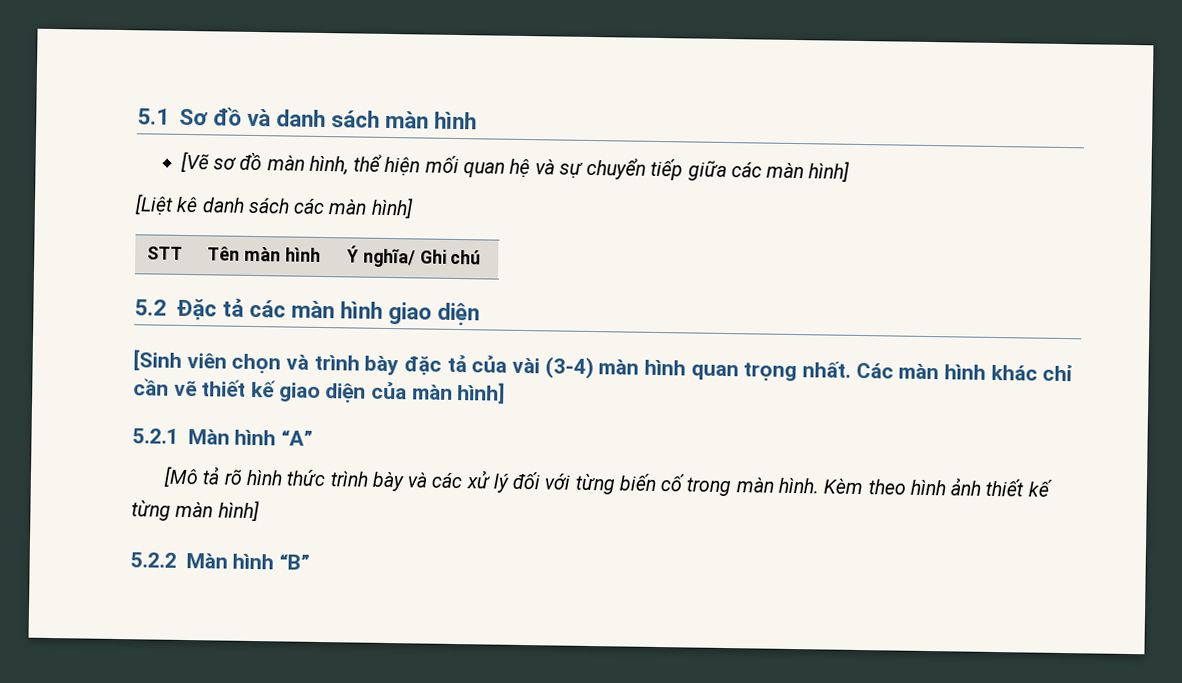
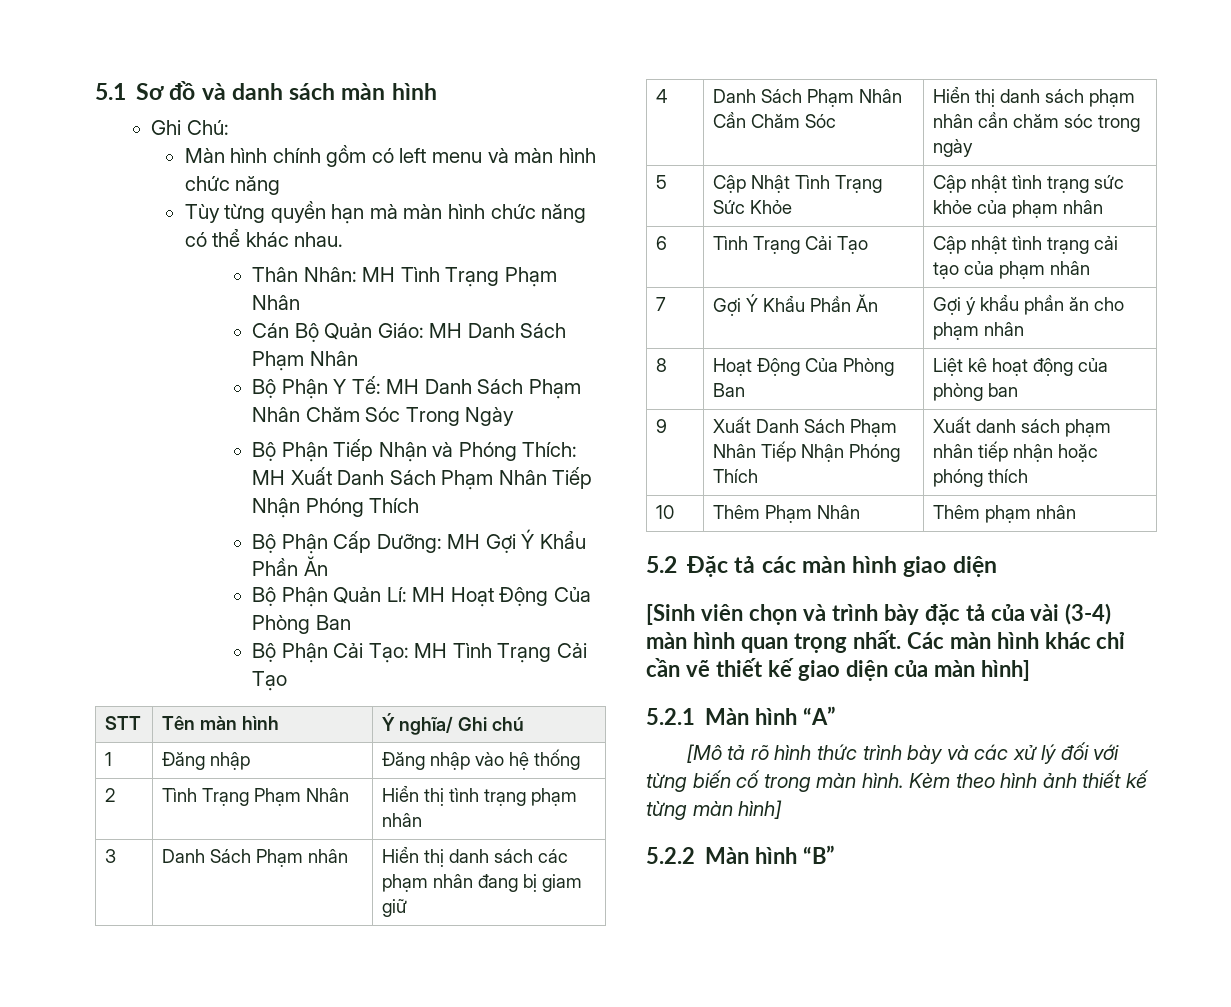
[179,151,851,182] [134,194,414,219] [Vẽ sơ đồ màn hình, thể hiện mối quan hệ và sự chuyển tiếp giữa các màn hình] // [Liệt kê danh sách các màn hình] -> [151,120,229,135] [184,145,596,167] [184,176,281,195] [184,201,587,224] [184,229,344,247] [252,267,557,287] [252,295,301,310] [252,323,567,342] [252,351,358,371] [252,376,581,399] [252,407,515,426] [252,439,578,462] [252,467,593,490] [252,498,420,518] [252,529,586,554] [252,556,328,576] [252,587,591,607] [252,615,351,634] [252,643,587,663] [252,671,288,691] Ghi Chú: // Màn hình chính gồm có left menu và màn hình chức năng // Tùy từng quyền hạn mà màn hình chức năng có thể khác nhau. // Thân Nhân: MH Tình Trạng Phạm Nhân // Cán Bộ Quản Giáo: MH Danh Sách Phạm Nhân // Bộ Phận Y Tế: MH Danh Sách Phạm Nhân Chăm Sóc Trong Ngày // Bộ Phận Tiếp Nhận và Phóng Thích: MH Xuất Danh Sách Phạm Nhân Tiếp Nhận Phóng Thích // Bộ Phận Cấp Dưỡng: MH Gợi Ý Khẩu Phần Ăn // Bộ Phận Quản Lí: MH Hoạt Động Của Phòng Ban // Bộ Phận Cải Tạo: MH Tình Trạng Cải Tạo
(482, 257) none -> [105,752,113,766] [162,752,251,770] [382,749,581,770] [105,788,116,802] [162,788,350,806] [382,785,578,806] [382,813,423,827] [105,849,117,863] [162,849,349,867] [382,846,569,867] [382,874,583,892] [382,899,408,917] [656,89,668,103] [713,89,903,107] [713,112,837,128] [933,86,1136,107] [933,112,1141,132] [933,139,974,157] [656,175,668,189] [713,175,883,193] [713,200,793,214] [933,175,1125,193] [933,200,1104,218] [656,236,668,250] [713,236,869,254] [933,236,1119,254] [933,261,1091,279] [656,297,667,311] [713,294,879,316] [933,294,1125,315] [933,322,1025,340] [656,358,668,372] [713,358,895,376] [713,383,746,397] [933,358,1109,376] [933,383,1019,401] [656,419,668,433] [713,417,898,437] [713,441,901,462] [713,469,759,483] [933,417,1112,437] [933,441,1099,462] [933,469,1029,487] [656,505,675,519] [713,505,861,523] [933,505,1077,523] // 1 | Đăng nhập | Đăng nhập vào hệ thống // 2 | Tình Trạng Phạm Nhân | Hiển thị tình trạng phạm nhân // 3 | Danh Sách Phạm nhân | Hiển thị danh sách các phạm nhân đang bị giam giữ // 4 | Danh Sách Phạm Nhân Cần Chăm Sóc | Hiển thị danh sách phạm nhân cần chăm sóc trong ngày // 5 | Cập Nhật Tình Trạng Sức Khỏe | Cập nhật tình trạng sức khỏe của phạm nhân // 6 | Tình Trạng Cải Tạo | Cập nhật tình trạng cải tạo của phạm nhân // 7 | Gợi Ý Khẩu Phần Ăn | Gợi ý khẩu phần ăn cho phạm nhân // 8 | Hoạt Động Của Phòng Ban | Liệt kê hoạt động của phòng ban // 9 | Xuất Danh Sách Phạm Nhân Tiếp Nhận Phóng Thích | Xuất danh sách phạm nhân tiếp nhận hoặc phóng thích // 10 | Thêm Phạm Nhân | Thêm phạm nhân

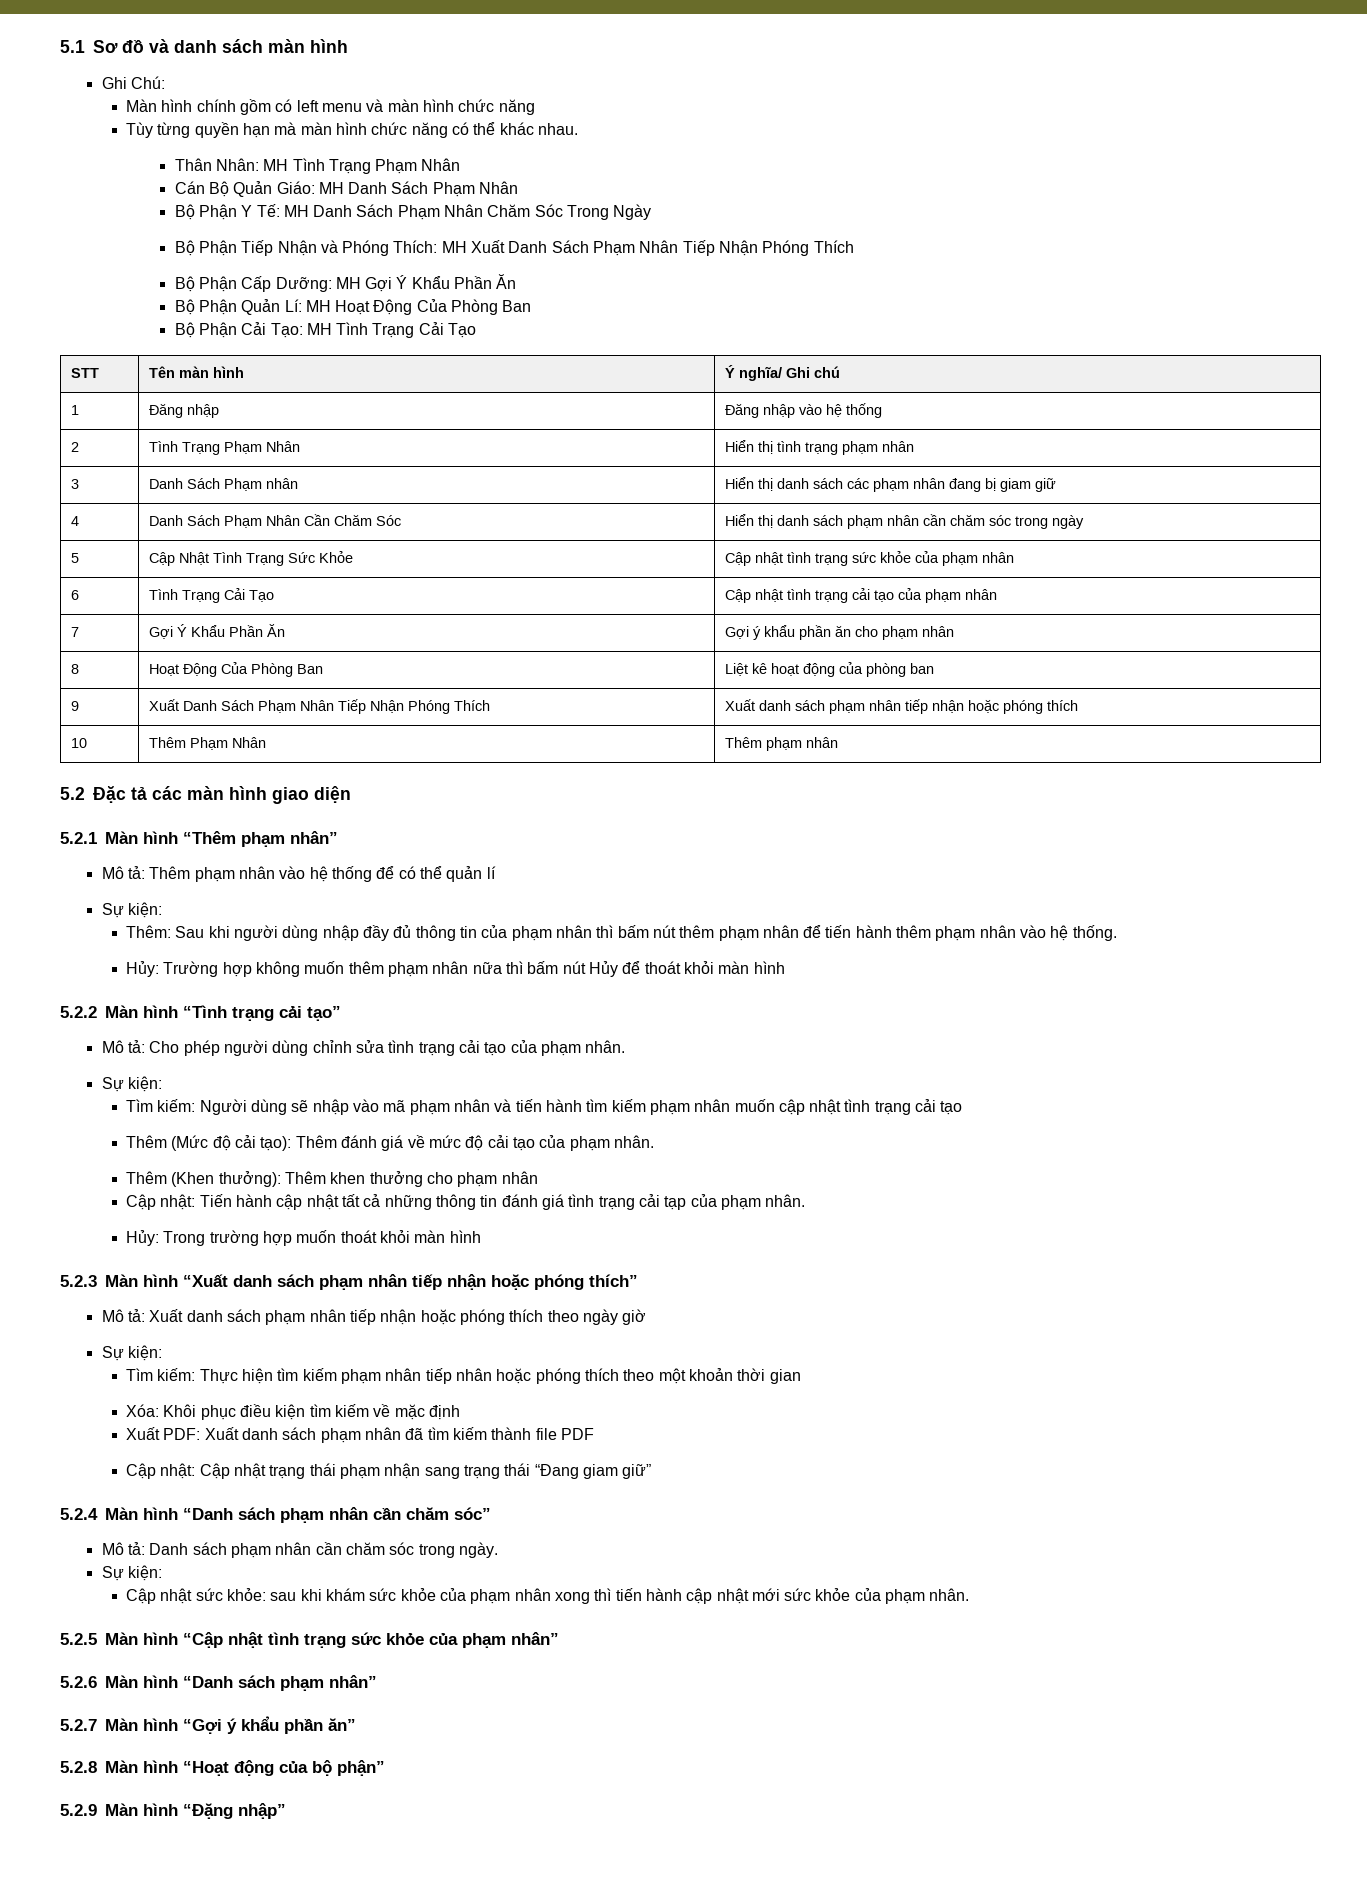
[646,603,1112,625] [646,630,1126,653] [646,658,1030,681] [646,706,837,725] [686,742,1120,764] [646,770,1149,792] [646,800,783,820] [646,845,836,864] [Sinh viên chọn và trình bày đặc tả của vài (3-4) màn hình quan trọng nhất. Các màn hình khác chỉ cần vẽ thiết kế giao diện của màn hình] // 5.2.1 Màn hình “A” // [Mô tả rõ hình thức trình bày và các xử lý đối với từng biến cố trong màn hình. Kèm theo hình ảnh thiết kế từng màn hình] // 5.2.2 Màn hình “B” -> [60,831,338,847] [101,866,496,882] [101,902,163,918] [126,925,1117,941] [126,961,785,977] [60,1005,341,1021] [101,1040,626,1056] [101,1076,163,1092] [126,1099,963,1115] [126,1135,654,1151] [126,1171,538,1187] [126,1194,806,1210] [126,1230,481,1246] [60,1274,638,1290] [101,1309,647,1325] [101,1345,163,1361] [126,1368,801,1384] [126,1404,460,1420] [126,1427,594,1443] [126,1463,652,1479] [60,1507,491,1523] [101,1542,499,1558] [101,1565,163,1581] [126,1588,970,1604] [60,1632,559,1648] [60,1675,377,1691] [60,1716,356,1734] [60,1760,385,1776] [60,1803,286,1819] 5.2.1 Màn hình “Thêm phạm nhân” // Mô tả: Thêm phạm nhân vào hệ thống để có thể quản lí // Sự kiện: // Thêm: Sau khi người dùng nhập đầy đủ thông tin của phạm nhân thì bấm nút thêm phạm nhân để tiến hành thêm phạm nhân vào hệ thống. // Hủy: Trường hợp không muốn thêm phạm nhân nữa thì bấm nút Hủy để thoát khỏi màn hình // 5.2.2 Màn hình “Tình trạng cải tạo” // Mô tả: Cho phép người dùng chỉnh sửa tình trạng cải tạo của phạm nhân. // Sự kiện: // Tìm kiếm: Người dùng sẽ nhập vào mã phạm nhân và tiến hành tìm kiếm phạm nhân muốn cập nhật tình trạng cải tạo // Thêm (Mức độ cải tạo): Thêm đánh giá về mức độ cải tạo của phạm nhân. // Thêm (Khen thưởng): Thêm khen thưởng cho phạm nhân // Cập nhật: Tiến hành cập nhật tất cả những thông tin đánh giá tình trạng cải tạp của phạm nhân. // Hủy: Trong trường hợp muốn thoát khỏi màn hình // 5.2.3 Màn hình “Xuất danh sách phạm nhân tiếp nhận hoặc phóng thích” // Mô tả: Xuất danh sách phạm nhân tiếp nhận hoặc phóng thích theo ngày giờ // Sự kiện: // Tìm kiếm: Thực hiện tìm kiếm phạm nhân tiếp nhân hoặc phóng thích theo một khoản thời gian // Xóa: Khôi phục điều kiện tìm kiếm về mặc định // Xuất PDF: Xuất danh sách phạm nhân đã tìm kiếm thành file PDF // Cập nhật: Cập nhật trạng thái phạm nhận sang trạng thái “Đang giam giữ” // 5.2.4 Màn hình “Danh sách phạm nhân cần chăm sóc” // Mô tả: Danh sách phạm nhân cần chăm sóc trong ngày. // Sự kiện: // Cập nhật sức khỏe: sau khi khám sức khỏe của phạm nhân xong thì tiến hành cập nhật mới sức khỏe của phạm nhân. // 5.2.5 Màn hình “Cập nhật tình trạng sức khỏe của phạm nhân” // 5.2.6 Màn hình “Danh sách phạm nhân” // 5.2.7 Màn hình “Gợi ý khẩu phần ăn” // 5.2.8 Màn hình “Hoạt động của bộ phận” // 5.2.9 Màn hình “Đặng nhập”

